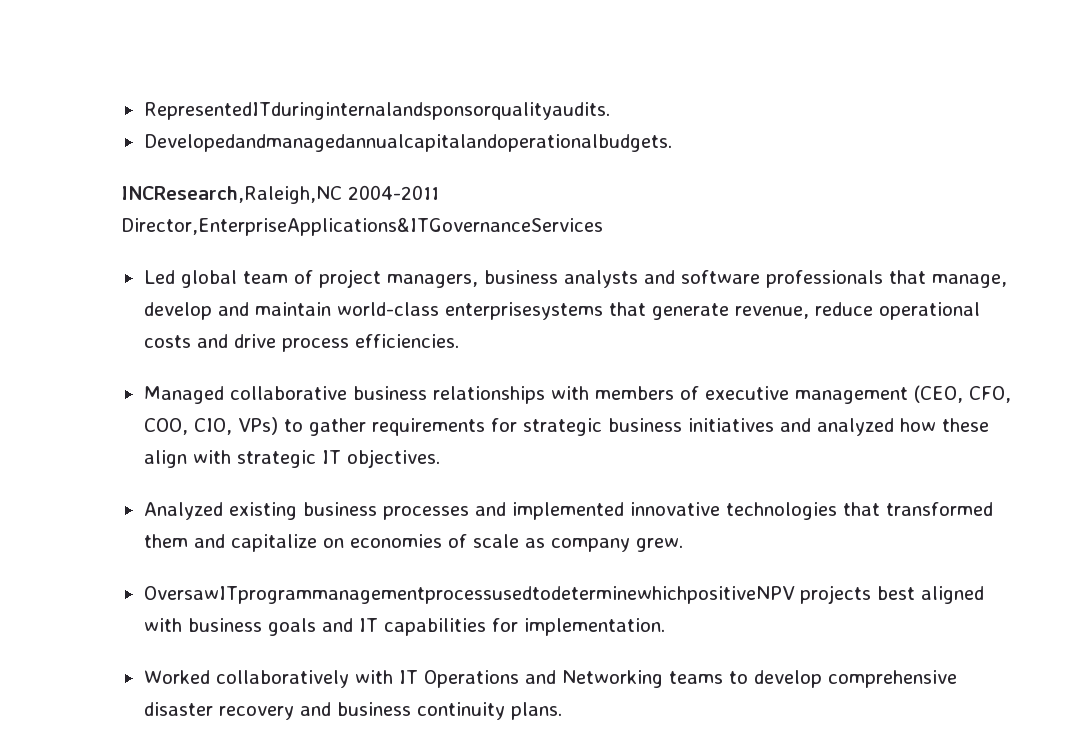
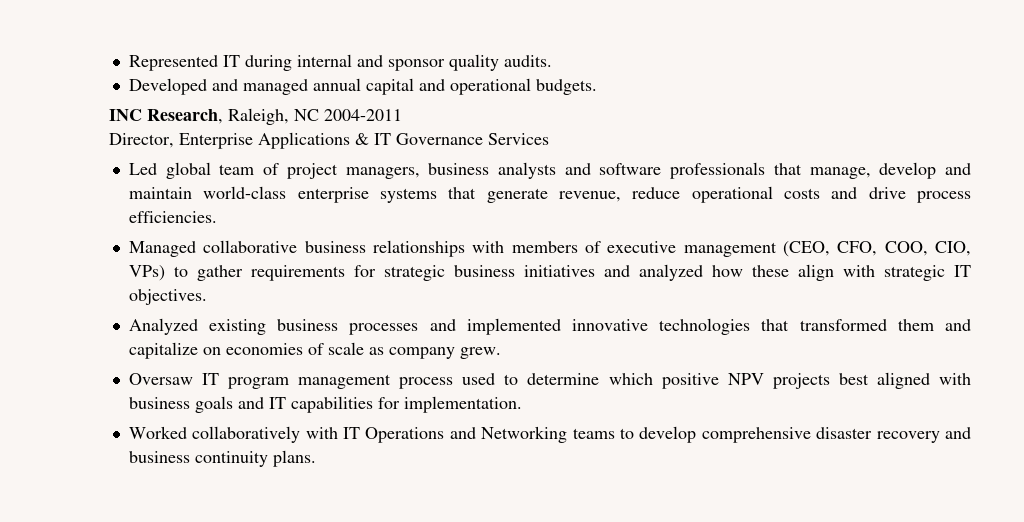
[143,102,610,120] [143,134,672,152] [121,185,440,204] [121,217,604,236] RepresentedITduringinternalandsponsorqualityaudits. // Developedandmanagedannualcapitalandoperationalbudgets. // INCResearch,Raleigh,NC 2004-2011 // Director,EnterpriseApplications&ITGovernanceServices -> [128,54,552,71] [128,78,597,95] [109,108,403,125] [109,132,550,149] Represented IT during internal and sponsor quality audits. // Developed and managed annual capital and operational budgets. // INC Research, Raleigh, NC 2004-2011 // Director, Enterprise Applications & IT Governance Services
[444,302,603,320] enterprisesystems -> [297,187,437,203] enterprise systems
[143,586,795,604] OversawITprogrammanagementprocessusedtodeterminewhichpositiveNPV -> [128,373,764,389] Oversaw IT program management process used to determine which positive NPV

